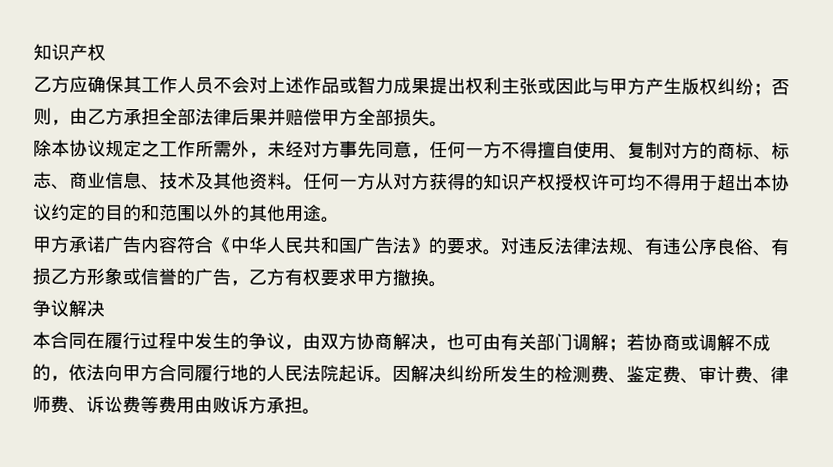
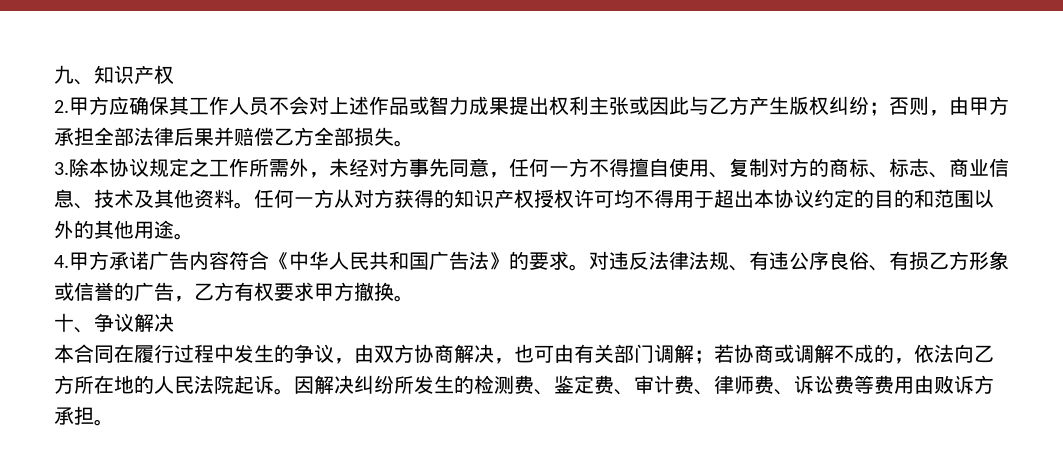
(33, 52) none -> [54,65,94,85] 九、
[33,76,52,92] 乙 -> [54,97,89,115] 2.甲
[609,78,628,95] 甲 -> [709,97,729,115] 乙
[87,108,106,124] 乙 -> [969,97,989,115] 甲
[321,109,340,126] 甲 -> [274,128,294,146] 乙
(448, 124) none -> [54,162,69,175] 3.
(340, 219) none -> [54,255,69,268] 4.
(447, 284) none -> [54,313,94,333] 十、
[122,364,231,382] 甲方合同履行 -> [974,345,994,363] [54,375,114,394] 乙方所在

